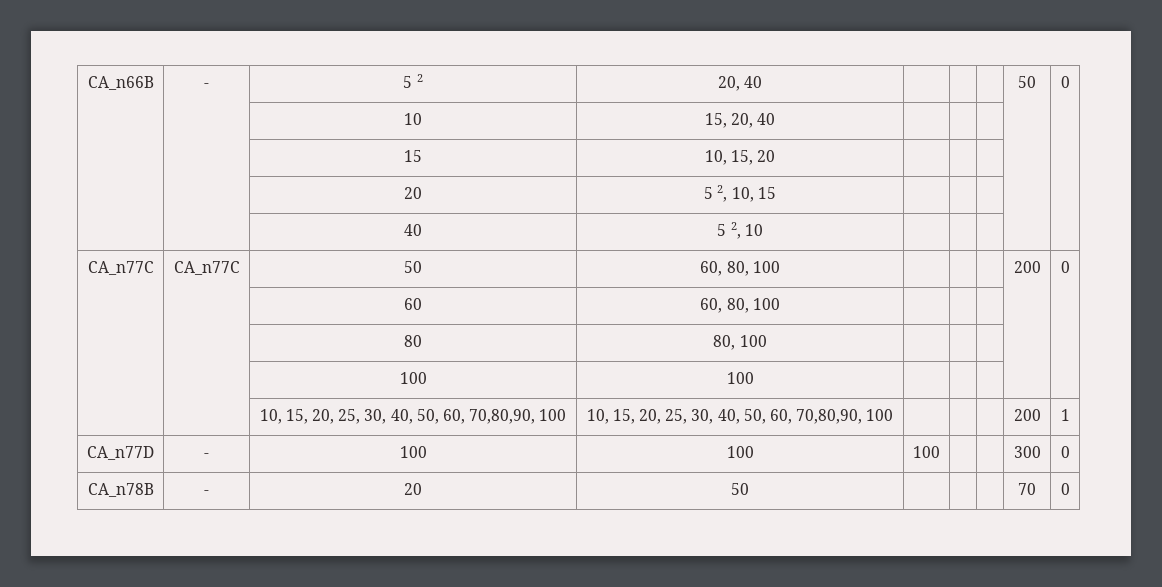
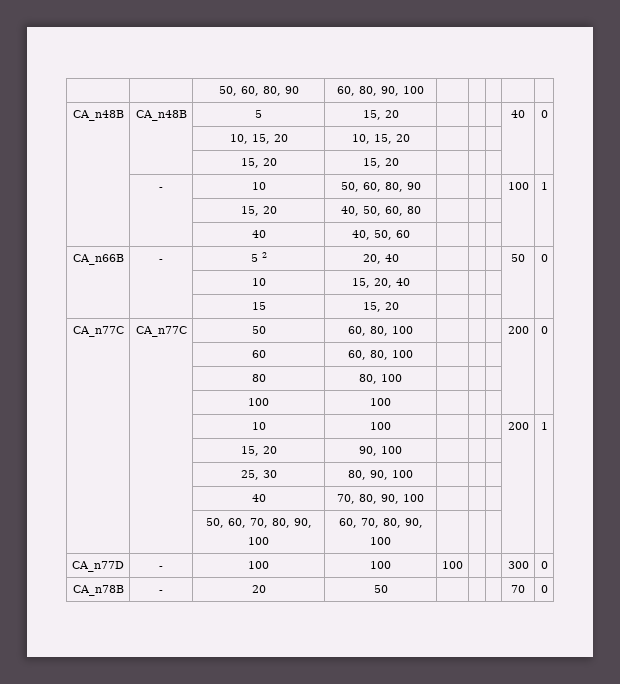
(87, 83) none -> [218,86,299,96] [337,86,424,96] [72,110,124,121] [135,110,187,121] [255,110,262,118] [362,110,399,120] [511,110,525,118] [540,110,548,118] [229,134,288,144] [351,134,410,144] [240,158,277,168] [362,158,399,168] [159,187,163,190] [251,182,266,190] [340,182,421,192] [507,182,529,190] [540,182,548,190] [240,206,277,216] [340,206,421,216] [251,230,266,238] [351,230,410,240] | | 50, 60, 80, 90 | 60, 80, 90, 100 | | | | | // CA_n48B | CA_n48B | 5 | 15, 20 | | | | 40 | 0 // | | 10, 15, 20 | 10, 15, 20 | | | | | // | | 15, 20 | 15, 20 | | | | | // | - | 10 | 50, 60, 80, 90 | | | | 100 | 1 // | | 15, 20 | 40, 50, 60, 80 | | | | | // | | 40 | 40, 50, 60 | | | | | //
[704,150,776,165] [404,187,422,199] [704,185,776,202] [404,224,422,236] [717,222,763,239] 10, 15, 20 | | | | | // | | 20 | 5 2, 10, 15 | | | | | // | | 40 | 5 2, 10 | | | | | -> [362,302,399,312] 15, 20 | | | | |
[259,409,567,424] [586,409,894,424] [1013,409,1041,421] [1060,409,1070,421] 10, 15, 20, 25, 30, 40, 50, 60, 70,80,90, 100 | 10, 15, 20, 25, 30, 40, 50, 60, 70,80,90, 100 | | | | 200 | 1 -> [251,422,266,430] [370,422,391,430] [507,422,529,430] [540,422,548,430] [240,446,277,456] [359,446,402,456] [240,470,277,480] [348,470,413,480] [251,494,266,502] [337,494,424,504] [205,518,312,528] [248,537,269,545] [338,518,423,528] [370,537,391,545] 10 | 100 | | | | 200 | 1 // | | 15, 20 | 90, 100 | | | | | // | | 25, 30 | 80, 90, 100 | | | | | // | | 40 | 70, 80, 90, 100 | | | | | // | | 50, 60, 70, 80, 90, 100 | 60, 70, 80, 90, 100 | | | | |

